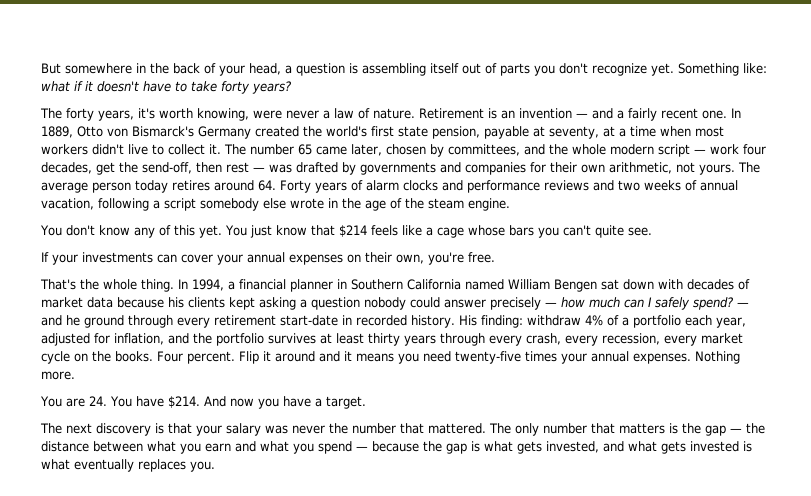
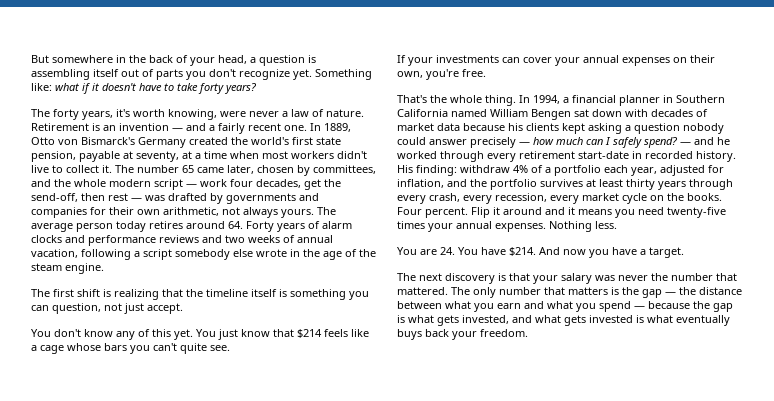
(695, 167) none -> [243,207,278,218] always
(510, 204) none -> [31,289,369,300] [31,303,183,314] // The first shift is realizing that the timeline itself is something you can question, not just accept.
[84,315,124,328] ground -> [397,151,437,159] worked
[41,371,75,380] more. -> [595,221,617,229] less.
[138,459,215,472] replaces you. -> [397,329,528,340] buys back your freedom.

